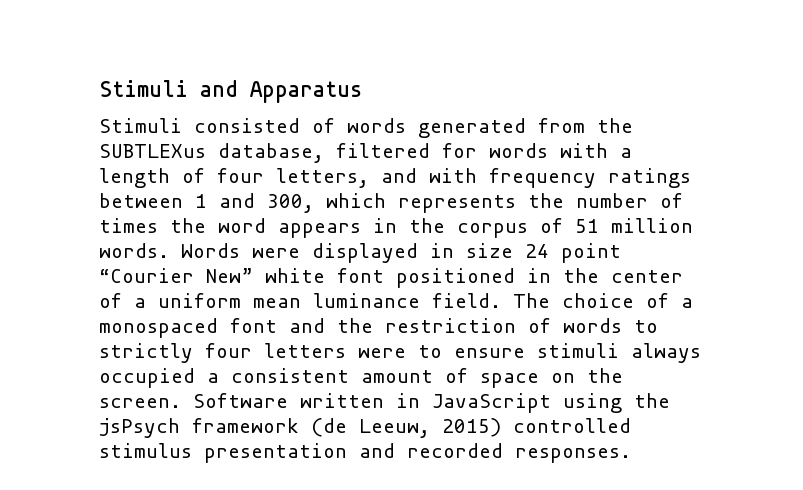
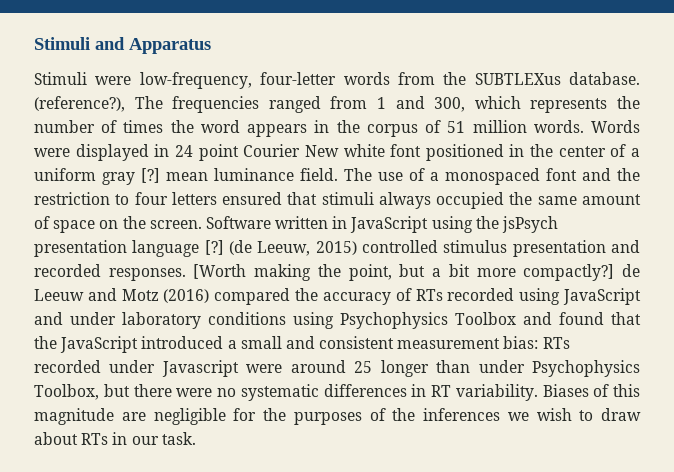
[194,118,633,138] [99,143,632,163] [99,168,691,188] [99,193,183,208] consisted of words generated from the SUBTLEXus database, filtered for words with a length of four letters, and with frequency ratings between -> [95,72,640,89] [34,96,368,113] were low-frequency, four-letter words from the SUBTLEXus database. (reference?), The frequencies ranged from
[466,243,513,258] size -> (170, 150) none
[99,268,253,283] “Courier New” -> [243,144,339,157] Courier New
(241, 300) none -> [102,168,160,185] gray [?]
[562,293,634,308] choice -> [378,172,403,181] use
[528,318,658,333] [99,343,525,363] of words to strictly four letters were to ensure -> [115,192,318,205] to four letters ensured that
[207,368,349,383] a consistent -> [509,192,577,205] the same
[192,418,299,433] framework -> [34,240,224,257] presentation language [?]
(631, 455) none -> [193,264,641,281] [34,288,641,305] [34,312,641,329] [34,336,570,353] [34,360,641,377] [34,384,640,401] [34,408,641,425] [34,432,196,445] [Worth making the point, but a bit more compactly?] de Leeuw and Motz (2016) compared the accuracy of RTs recorded using JavaScript and under laboratory conditions using Psychophysics Toolbox and found that the JavaScript introduced a small and consistent measurement bias: RTs recorded under Javascript were around 25 longer than under Psychophysics Toolbox, but there were no systematic differences in RT variability. Biases of this magnitude are negligible for the purposes of the inferences we wish to draw about RTs in our task.

